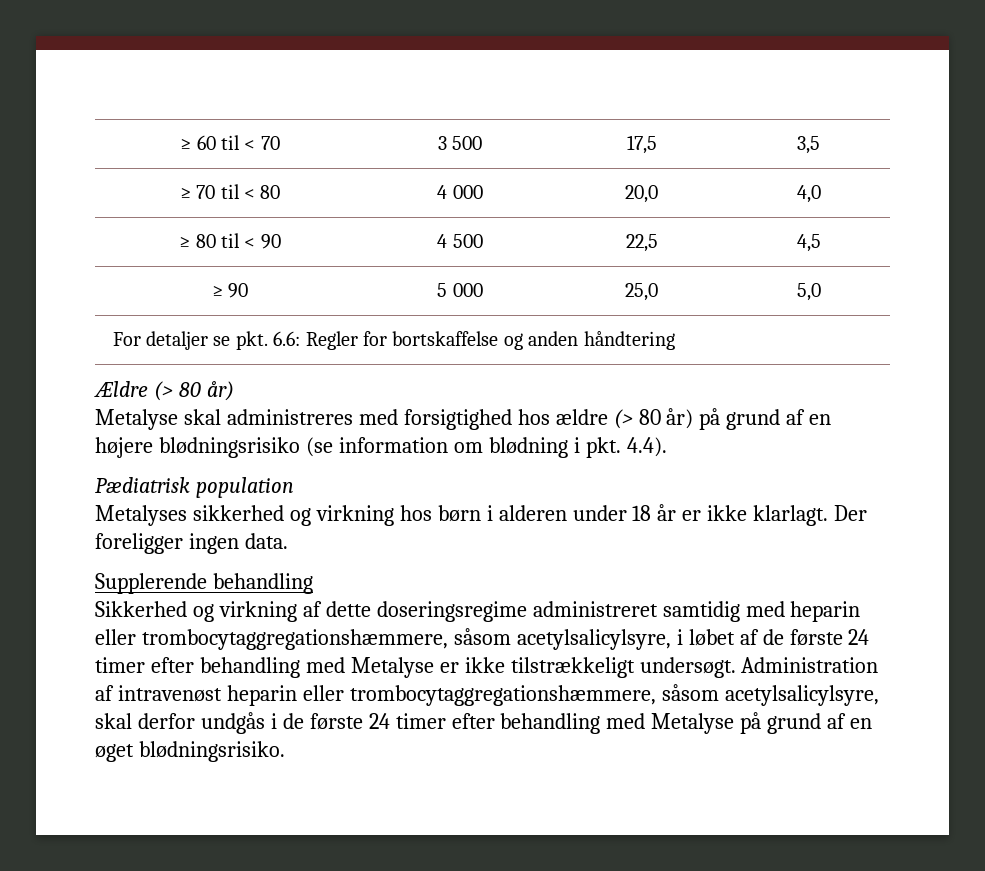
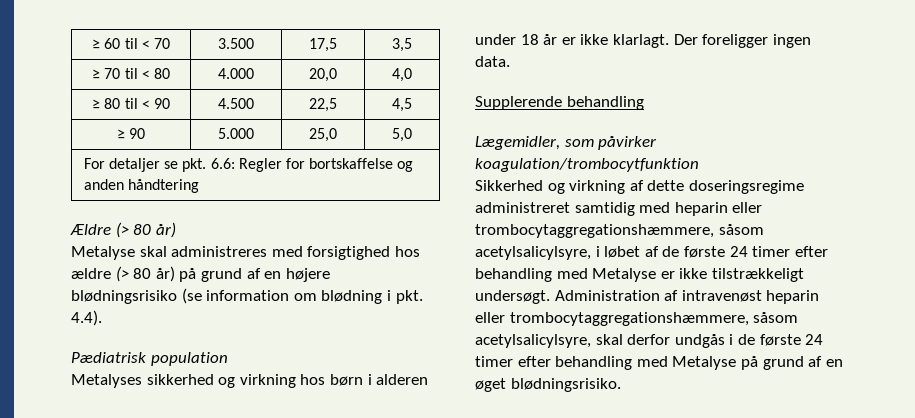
[437,136,483,150] 3 500 -> [218,38,254,49] 3.500
[437,185,483,199] 4 000 -> [218,68,254,79] 4.000
[437,234,483,248] 4 500 -> [218,98,254,109] 4.500
[437,283,483,297] 5 000 -> [218,128,254,139] 5.000
(313, 583) none -> [475,136,657,150] [475,158,699,172] // Lægemidler, som påvirker koagulation/trombocytfunktion

